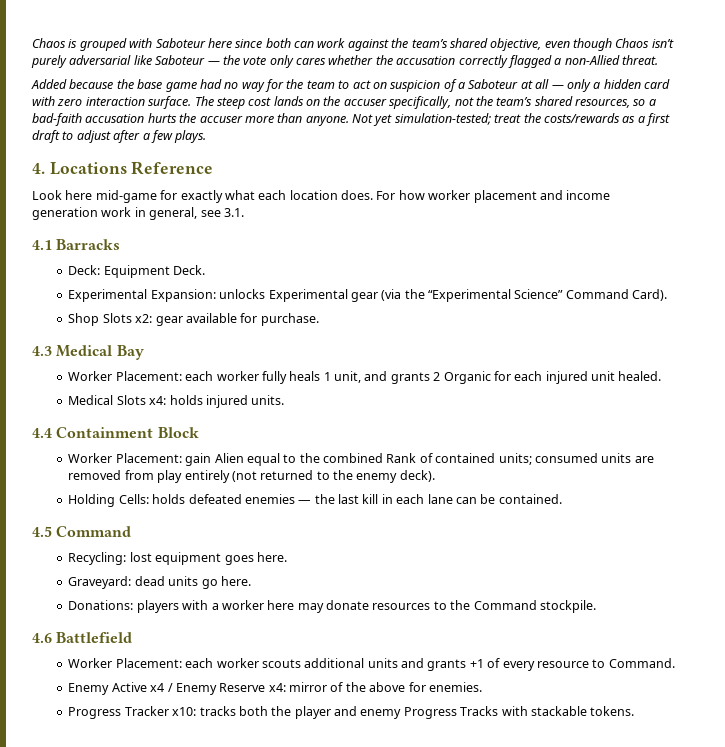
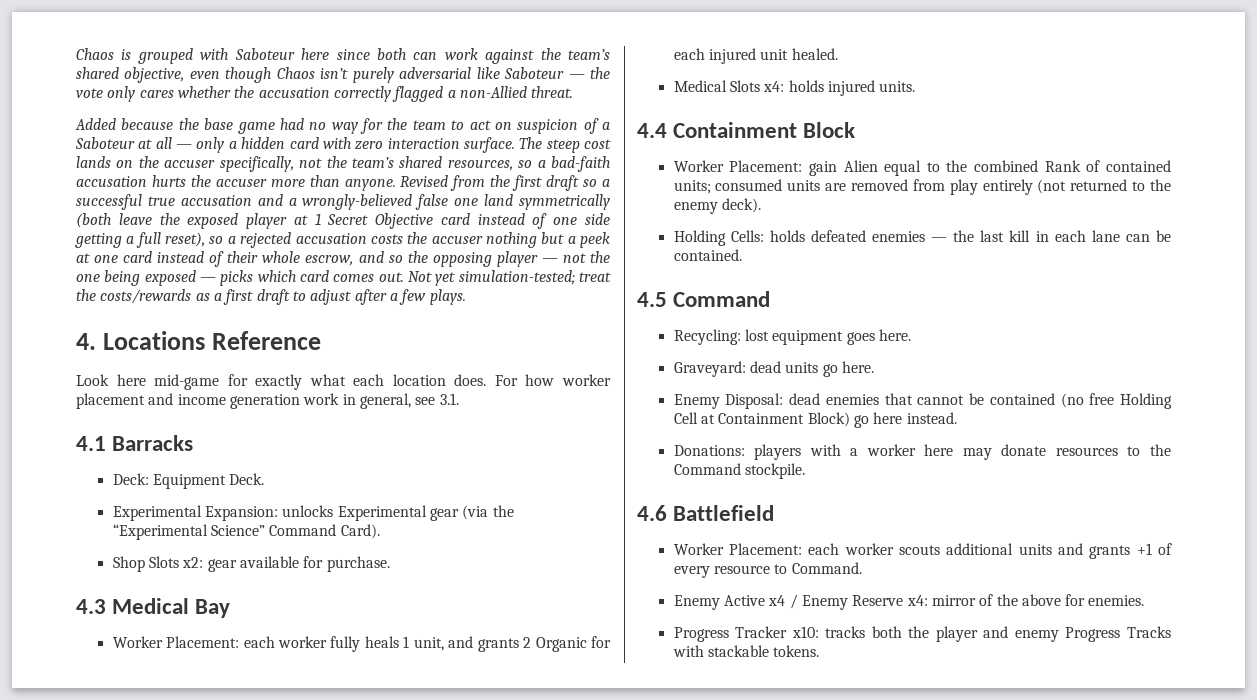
(349, 121) none -> [400,175,610,191] [76,194,611,210] [76,213,610,229] [75,232,610,248] [76,251,610,267] [76,270,404,286] Revised from the first draft so a successful true accusation and a wrongly-believed false one land symmetrically (both leave the exposed player at 1 Secret Objective card instead of one side getting a full reset), so a rejected accusation costs the accuser nothing but a peek at one card instead of their whole escrow, and so the opposing player — not the one being exposed — picks which card comes out.
(251, 581) none -> [673,393,1172,409] [673,412,957,428] // Enemy Disposal: dead enemies that cannot be contained (no free Holding Cell at Containment Block) go here instead.

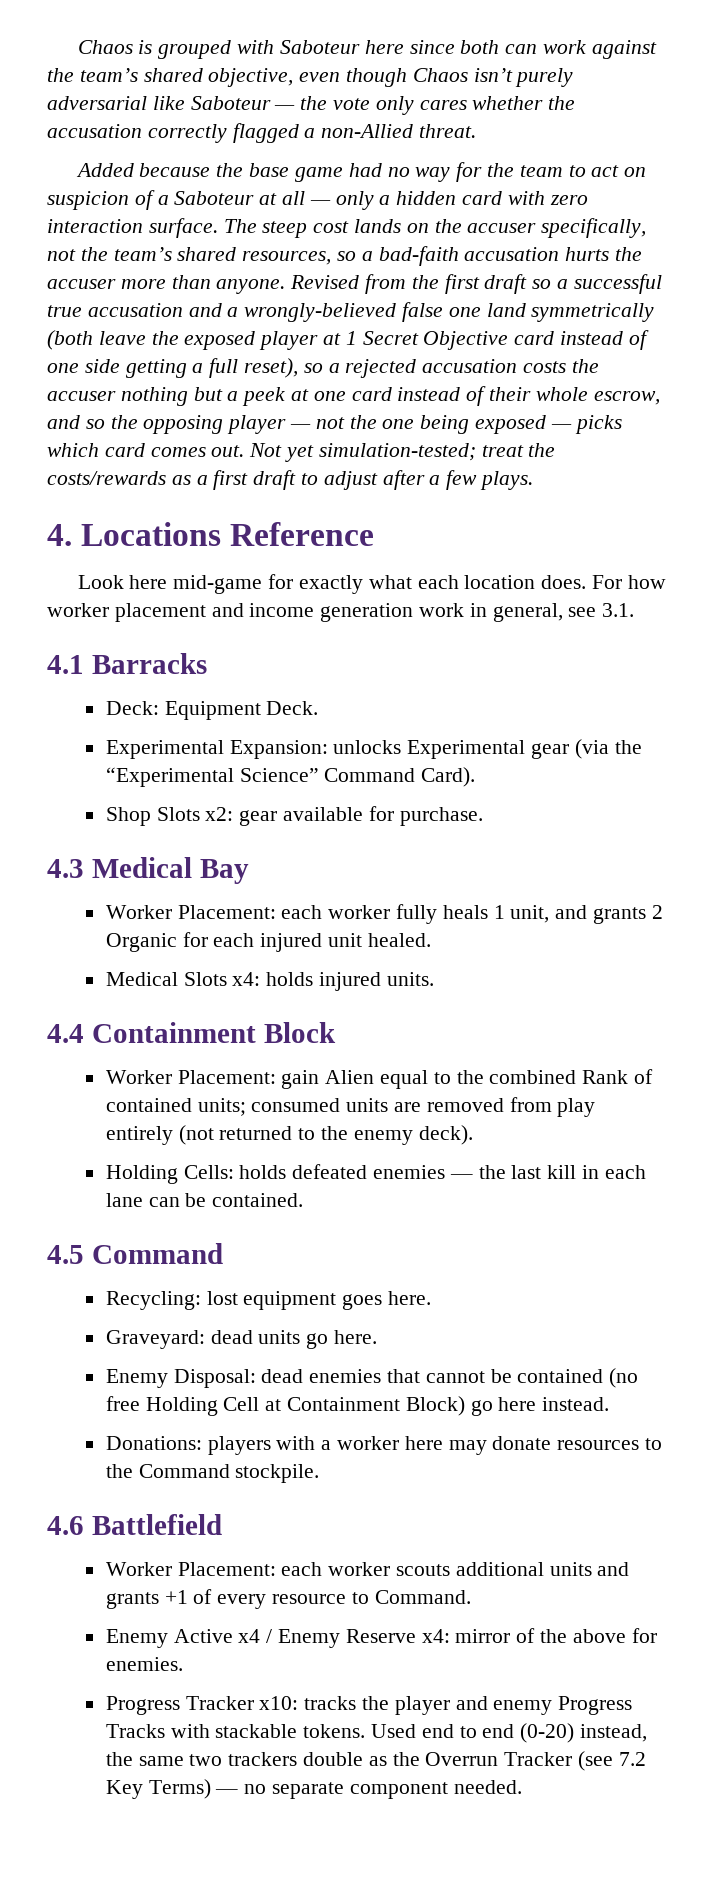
[871,626,902,638] both -> (357, 1703) none
(820, 651) none -> [370,1723,647,1743] [105,1751,646,1771] [105,1779,522,1799] Used end to end (0-20) instead, the same two trackers double as the Overrun Tracker (see 7.2 Key Terms) — no separate component needed.

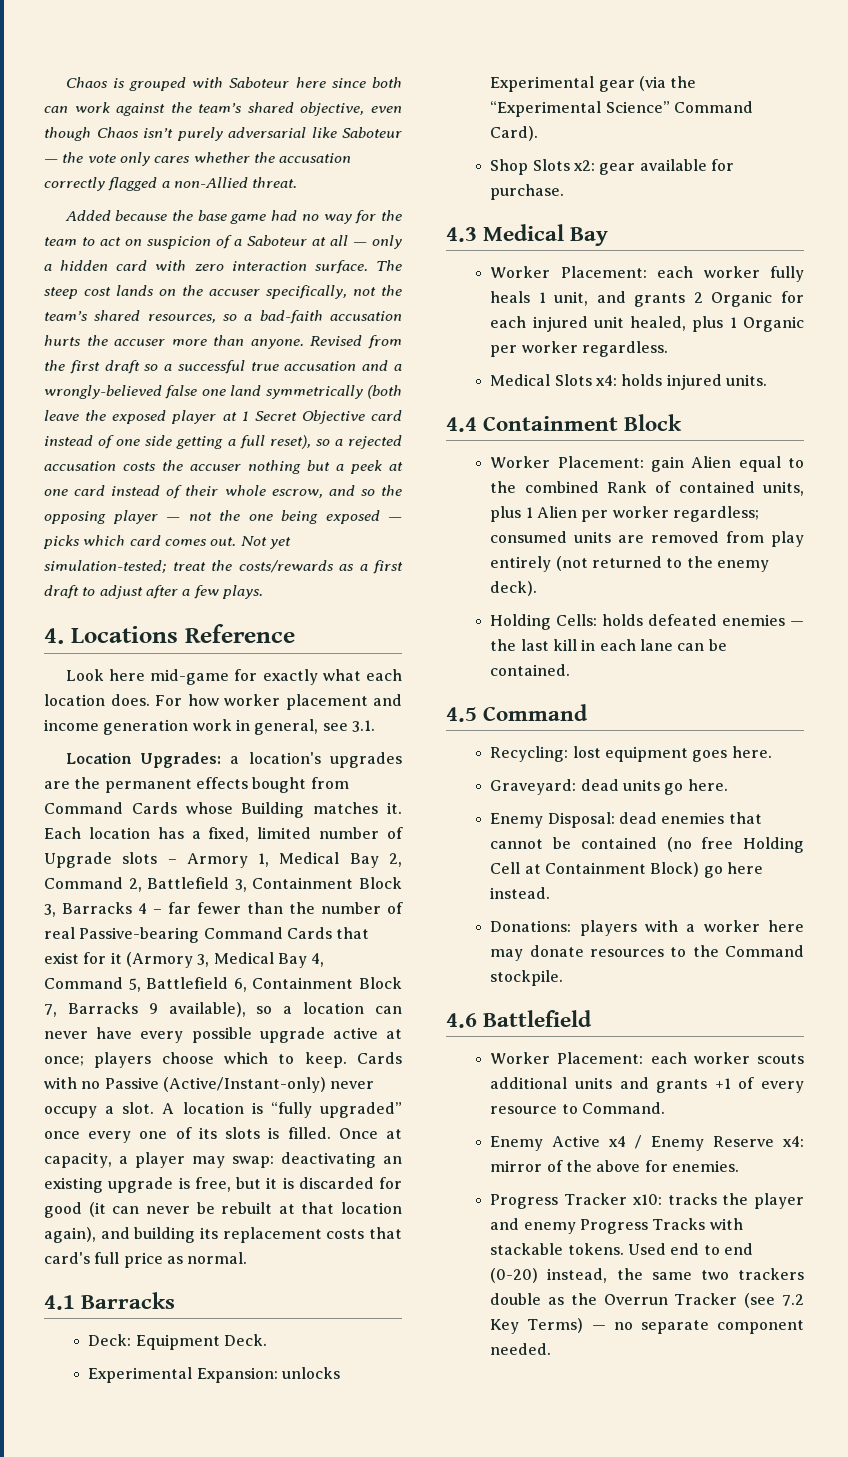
(635, 610) none -> [65,752,403,768] [44,777,349,793] [44,802,403,818] [44,827,403,842] [44,852,402,868] [44,877,402,892] [44,902,403,917] [44,927,370,943] [44,952,325,968] [44,977,402,992] [44,1002,402,1017] [44,1027,403,1043] [44,1052,402,1068] [44,1077,375,1093] [44,1102,402,1118] [44,1127,403,1143] [44,1152,402,1168] [44,1177,402,1193] [44,1202,402,1218] [44,1227,403,1243] [44,1252,248,1268] // Location Upgrades: a location's upgrades are the permanent effects bought from Command Cards whose Building matches it. Each location has a fixed, limited number of Upgrade slots – Armory 1, Medical Bay 2, Command 2, Battlefield 3, Containment Block 3, Barracks 4 – far fewer than the number of real Passive-bearing Command Cards that exist for it (Armory 3, Medical Bay 4, Command 5, Battlefield 6, Containment Block 7, Barracks 9 available), so a location can never have every possible upgrade active at once; players choose which to keep. Cards with no Passive (Active/Instant-only) never occupy a slot. A location is “fully upgraded” once every one of its slots is filled. Once at capacity, a player may swap: deactivating an existing upgrade is free, but it is discarded for good (it can never be rebuilt at that location again), and building its replacement costs that card's full price as normal.
[367,933,431,947] healed. -> [630,316,804,332] [490,341,668,357] healed, plus 1 Organic per worker regardless.
[197,1098,246,1116] units; -> [763,481,804,496] [490,506,759,522] units, plus 1 Alien per worker regardless;

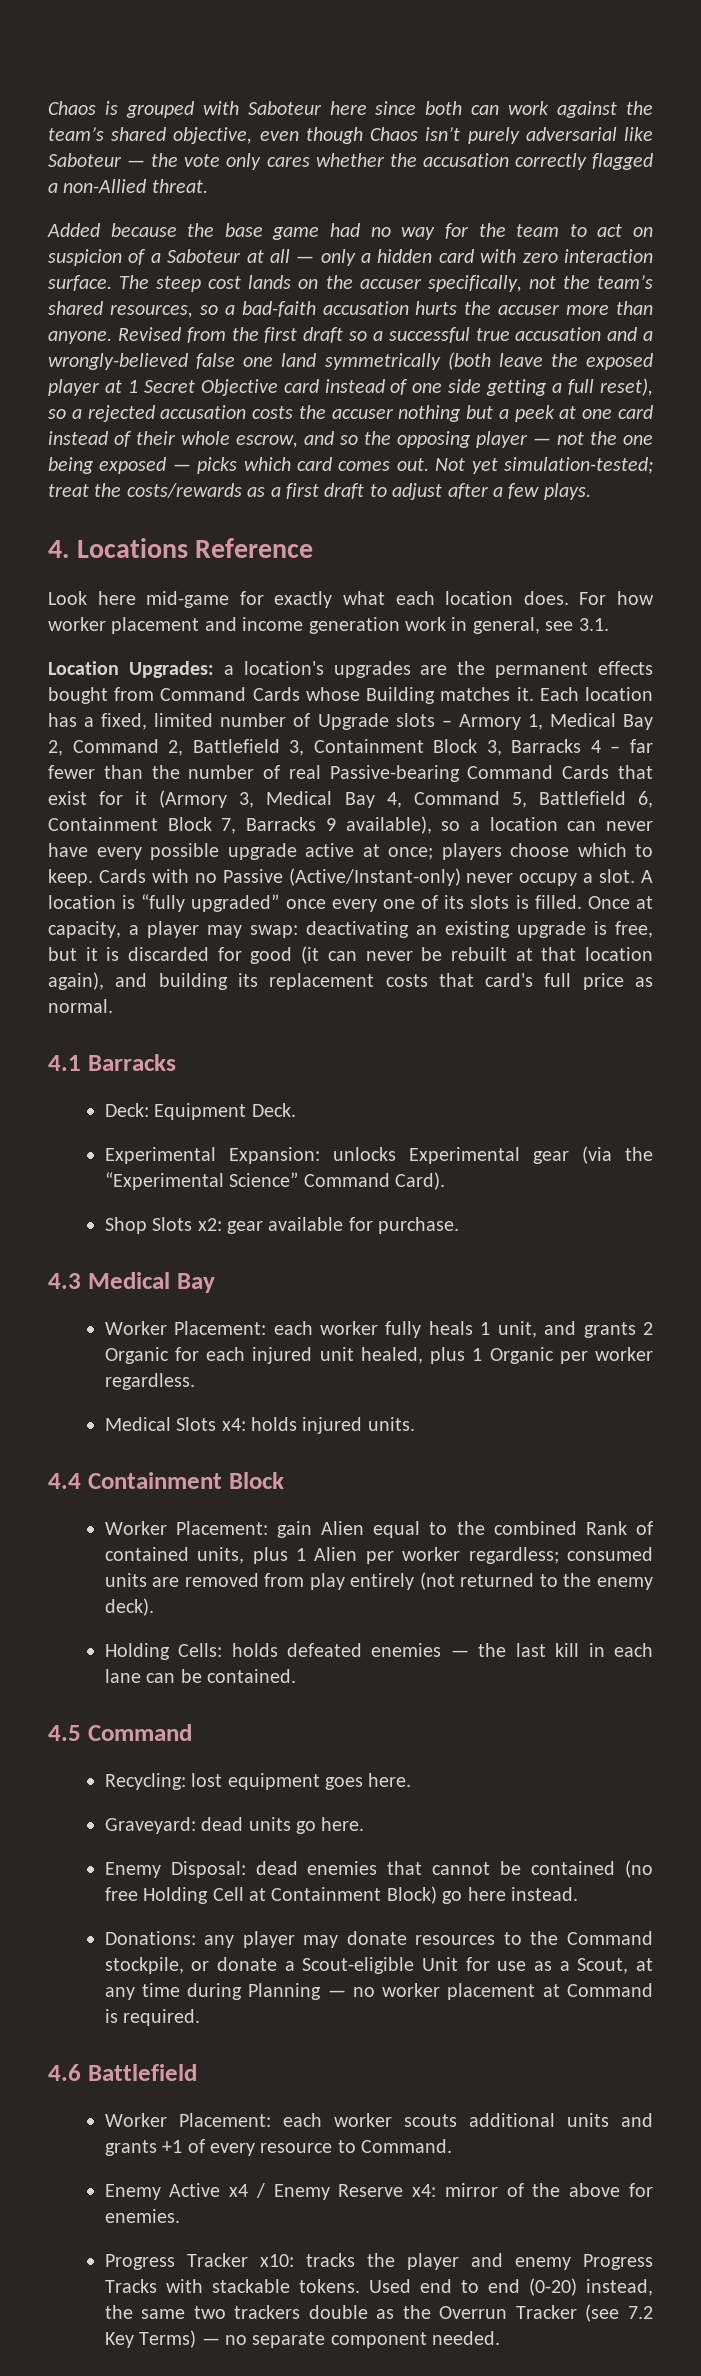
[579,920,804,936] players with a worker here -> [204,1931,295,1948] any player
[490,970,564,986] stockpile. -> [104,1957,653,1974] [104,1983,653,2000] [104,2009,201,2026] stockpile, or donate a Scout-eligible Unit for use as a Scout, at any time during Planning — no worker placement at Command is required.

